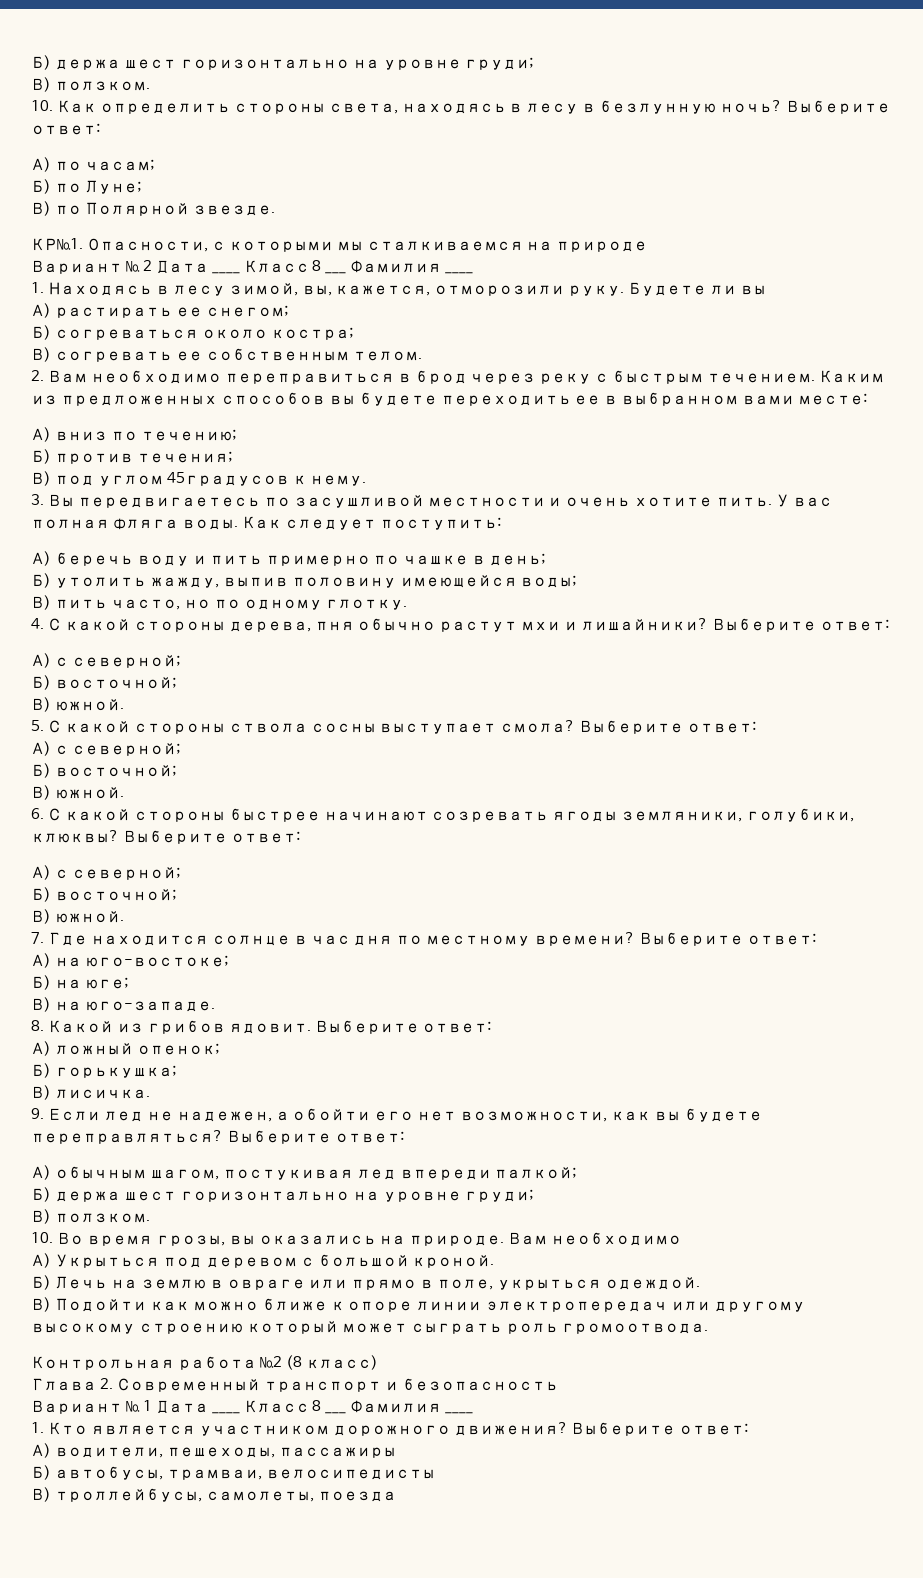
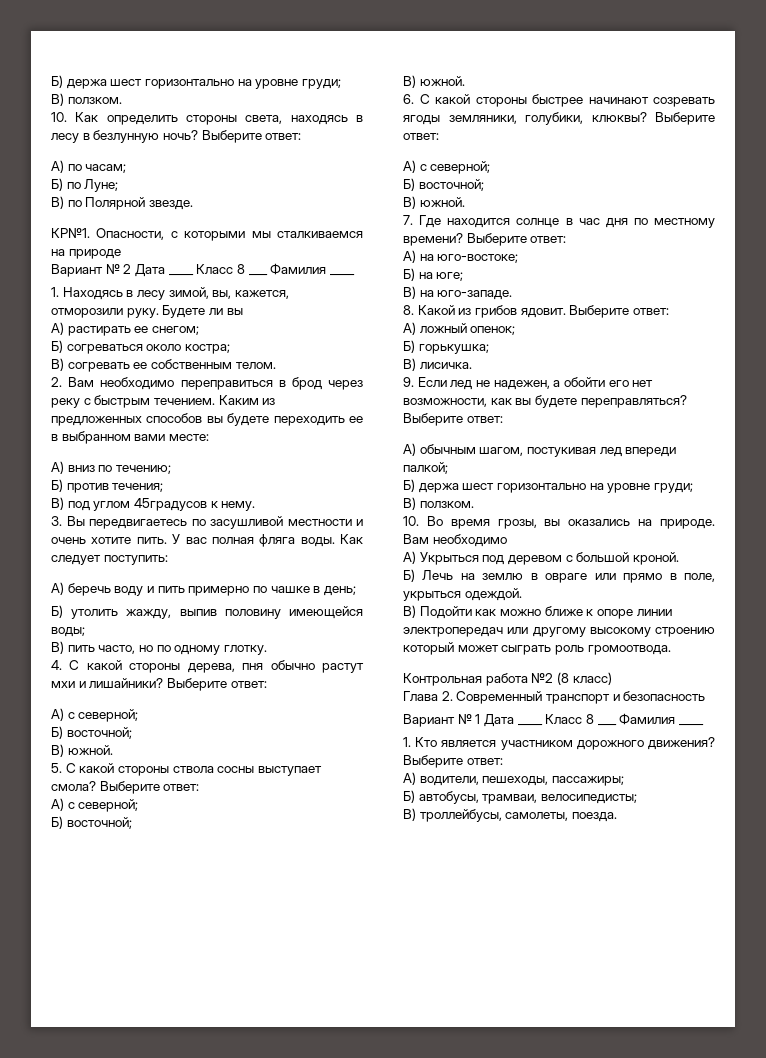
[278,1447,396,1458] пассажиры -> [551,776,624,786] пассажиры;
[265,1469,435,1480] велосипедисты -> [540,794,637,804] велосипедисты;
[317,1491,396,1502] поезда -> [571,812,617,822] поезда.

